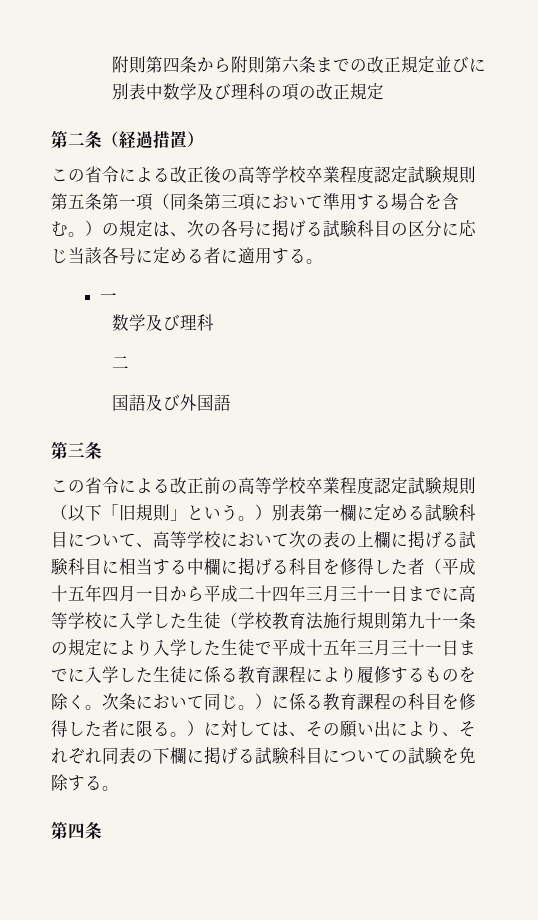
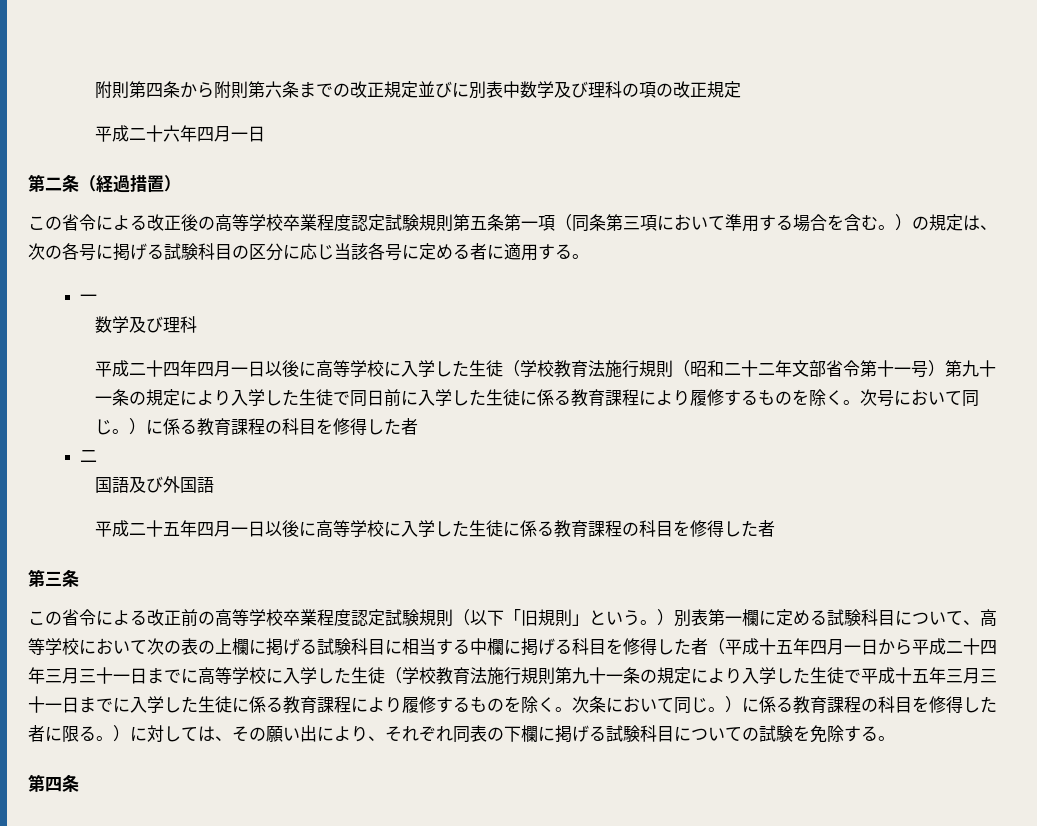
(385, 91) none -> [95,125,266,142] // 平成二十六年四月一日
[112,356,130,369] [112,394,232,411] 二 // 国語及び外国語 -> [95,360,997,378] [95,389,980,407] [95,418,419,436] [80,450,98,462] [95,476,215,493] [95,520,776,538] 平成二十四年四月一日以後に高等学校に入学した生徒（学校教育法施行規則（昭和二十二年文部省令第十一号）第九十一条の規定により入学した生徒で同日前に入学した生徒に係る教育課程により履修するものを除く。次号において同じ。）に係る教育課程の科目を修得した者 // 二 // 国語及び外国語 // 平成二十五年四月一日以後に高等学校に入学した生徒に係る教育課程の科目を修得した者

